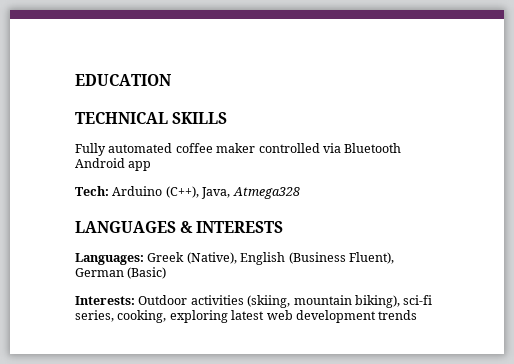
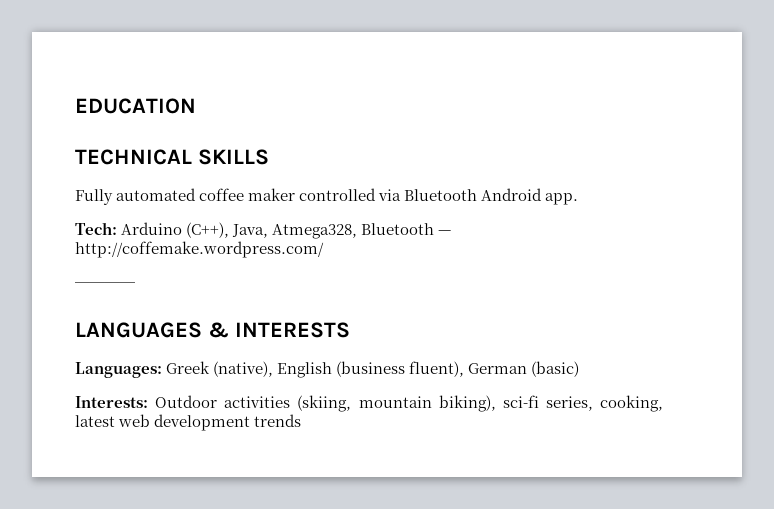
[128,161,152,171] app -> [545,193,579,205] app.
[232,187,300,199] Atmega328 -> [272,223,452,239] [75,241,324,258] [75,282,135,288] Atmega328, Bluetooth — http://coffemake.wordpress.com/ // ────
[186,252,394,265] [75,267,167,279] (Native), English (Business Fluent), German (Basic) -> [213,361,580,378] (native), English (business fluent), German (basic)
[169,310,228,323] exploring -> (663, 403) none

